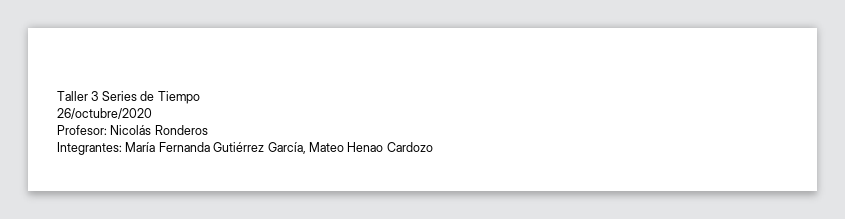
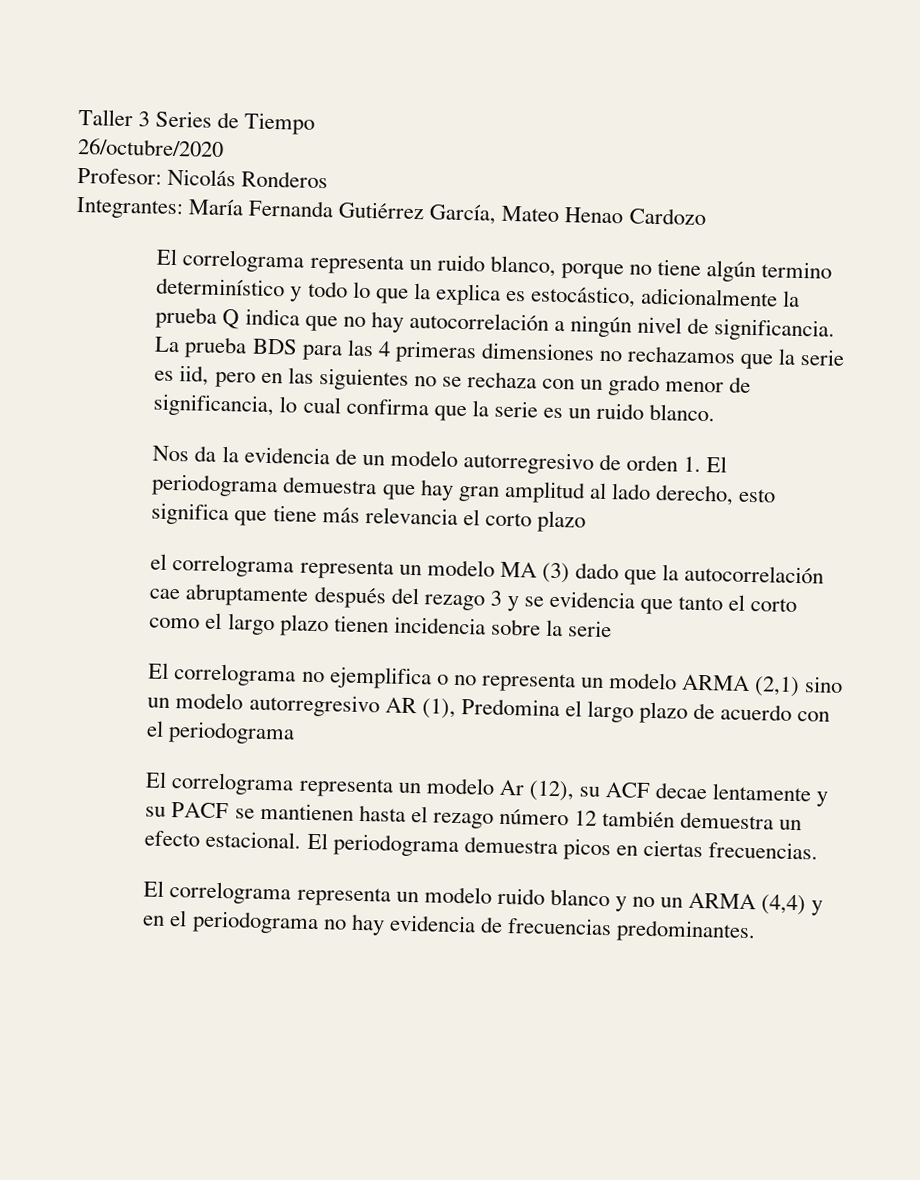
(433, 147) none -> [156,248,833,283] [156,277,801,308] [155,306,836,342] [154,336,846,370] [154,365,752,397] [153,393,716,422] [152,445,728,475] [151,473,777,506] [151,502,586,533] [150,553,825,586] [149,583,798,615] [149,612,613,638] [148,662,844,698] [147,692,831,724] [146,720,296,745] [145,771,829,807] [145,802,803,831] [144,830,819,861] [143,880,824,916] [142,910,757,944] // El correlograma representa un ruido blanco, porque no tiene algún termino determinístico y todo lo que la explica es estocástico, adicionalmente la prueba Q indica que no hay autocorrelación a ningún nivel de significancia. La prueba BDS para las 4 primeras dimensiones no rechazamos que la serie es iid, pero en las siguientes no se rechaza con un grado menor de significancia, lo cual confirma que la serie es un ruido blanco. // Nos da la evidencia de un modelo autorregresivo de orden 1. El periodograma demuestra que hay gran amplitud al lado derecho, esto significa que tiene más relevancia el corto plazo // el correlograma representa un modelo MA (3) dado que la autocorrelación cae abruptamente después del rezago 3 y se evidencia que tanto el corto como el largo plazo tienen incidencia sobre la serie // El correlograma no ejemplifica o no representa un modelo ARMA (2,1) sino un modelo autorregresivo AR (1), Predomina el largo plazo de acuerdo con el periodograma // El correlograma representa un modelo Ar (12), su ACF decae lentamente y su PACF se mantienen hasta el rezago número 12 también demuestra un efecto estacional. El periodograma demuestra picos en ciertas frecuencias. // El correlograma representa un modelo ruido blanco y no un ARMA (4,4) y en el periodograma no hay evidencia de frecuencias predominantes.

